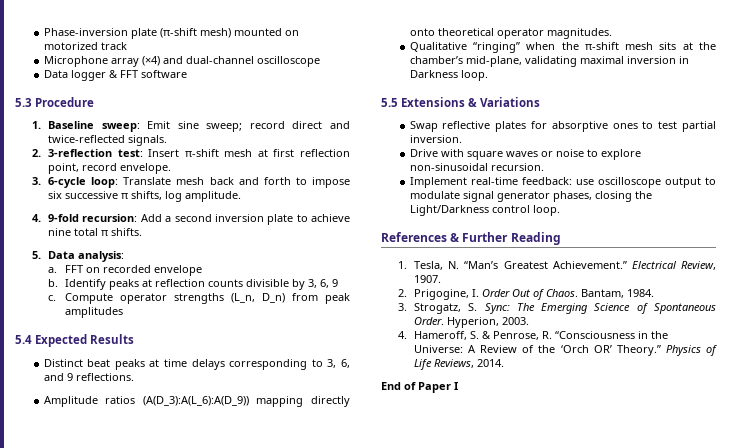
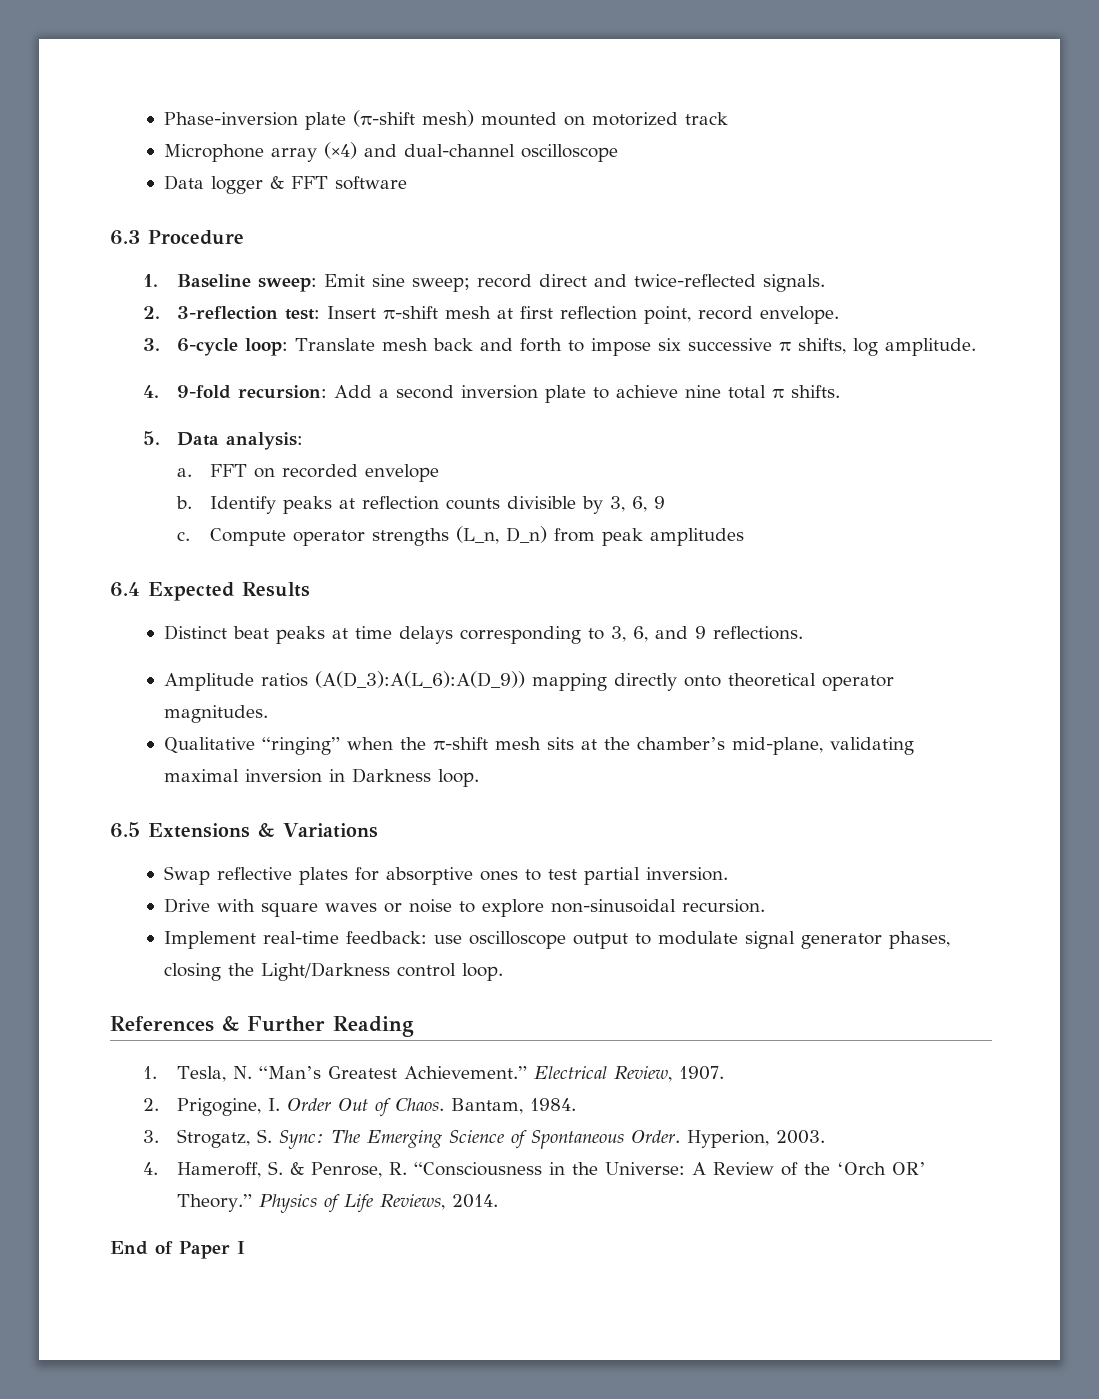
[15,98,32,107] 5.3 -> [110,230,140,245] 6.3
[15,335,32,344] 5.4 -> [110,582,140,597] 6.4
[381,98,398,107] 5.5 -> [110,822,140,838] 6.5

